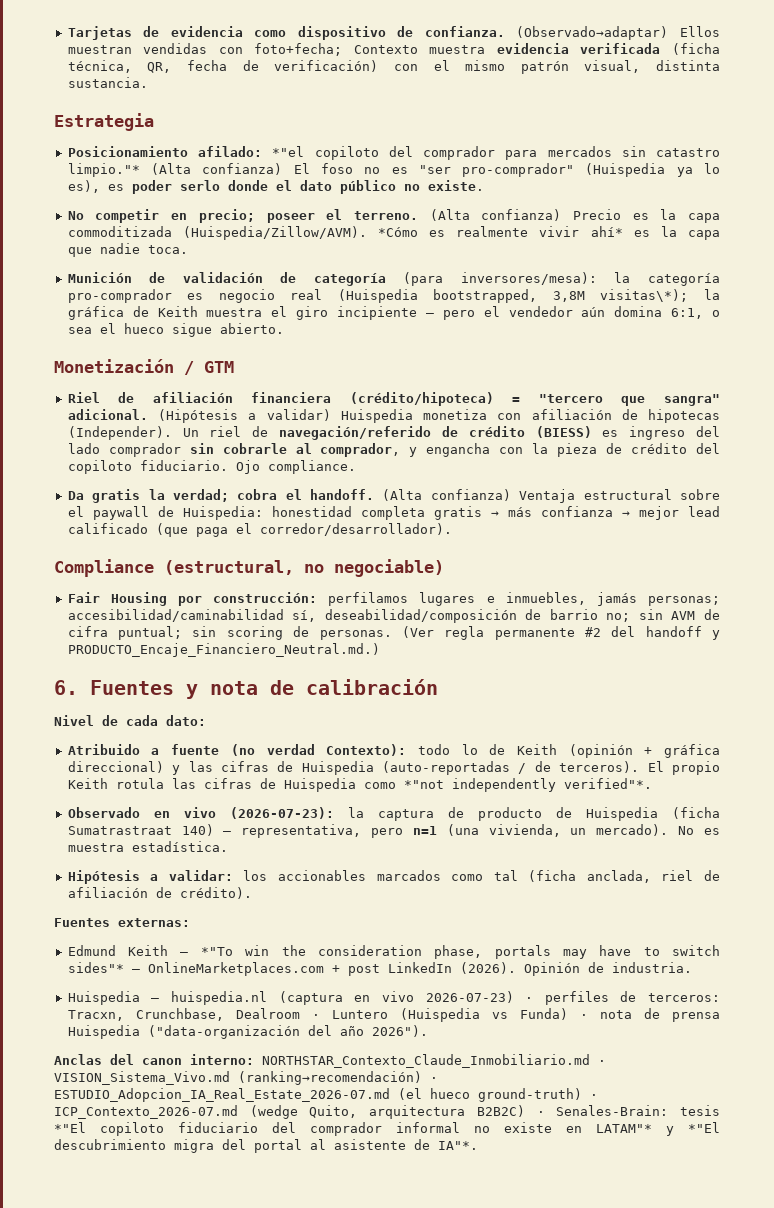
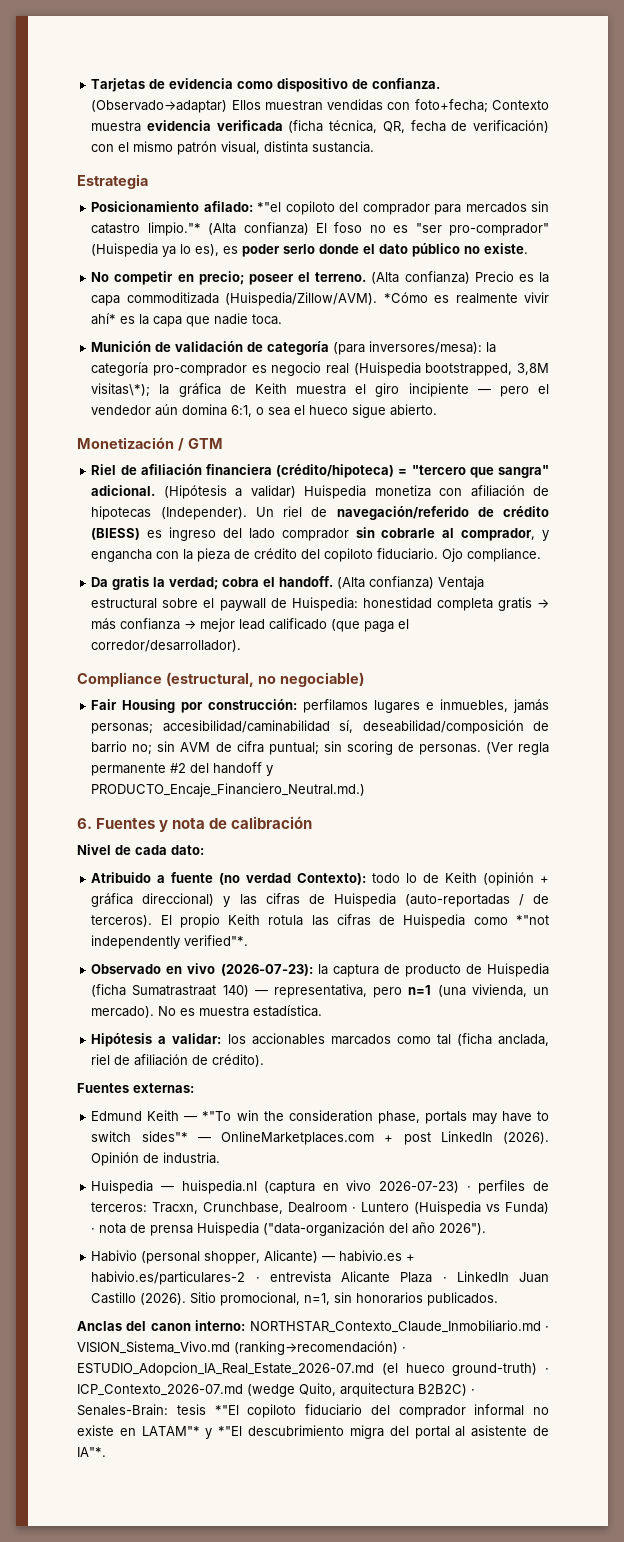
(428, 1031) none -> [91,1250,416,1264] [91,1271,549,1285] [91,1292,499,1306] // Habivio (personal shopper, Alicante) — habivio.es + habivio.es/particulares-2 · entrevista Alicante Plaza · LinkedIn Juan Castillo (2026). Sitio promocional, n=1, sin honorarios publicados.

